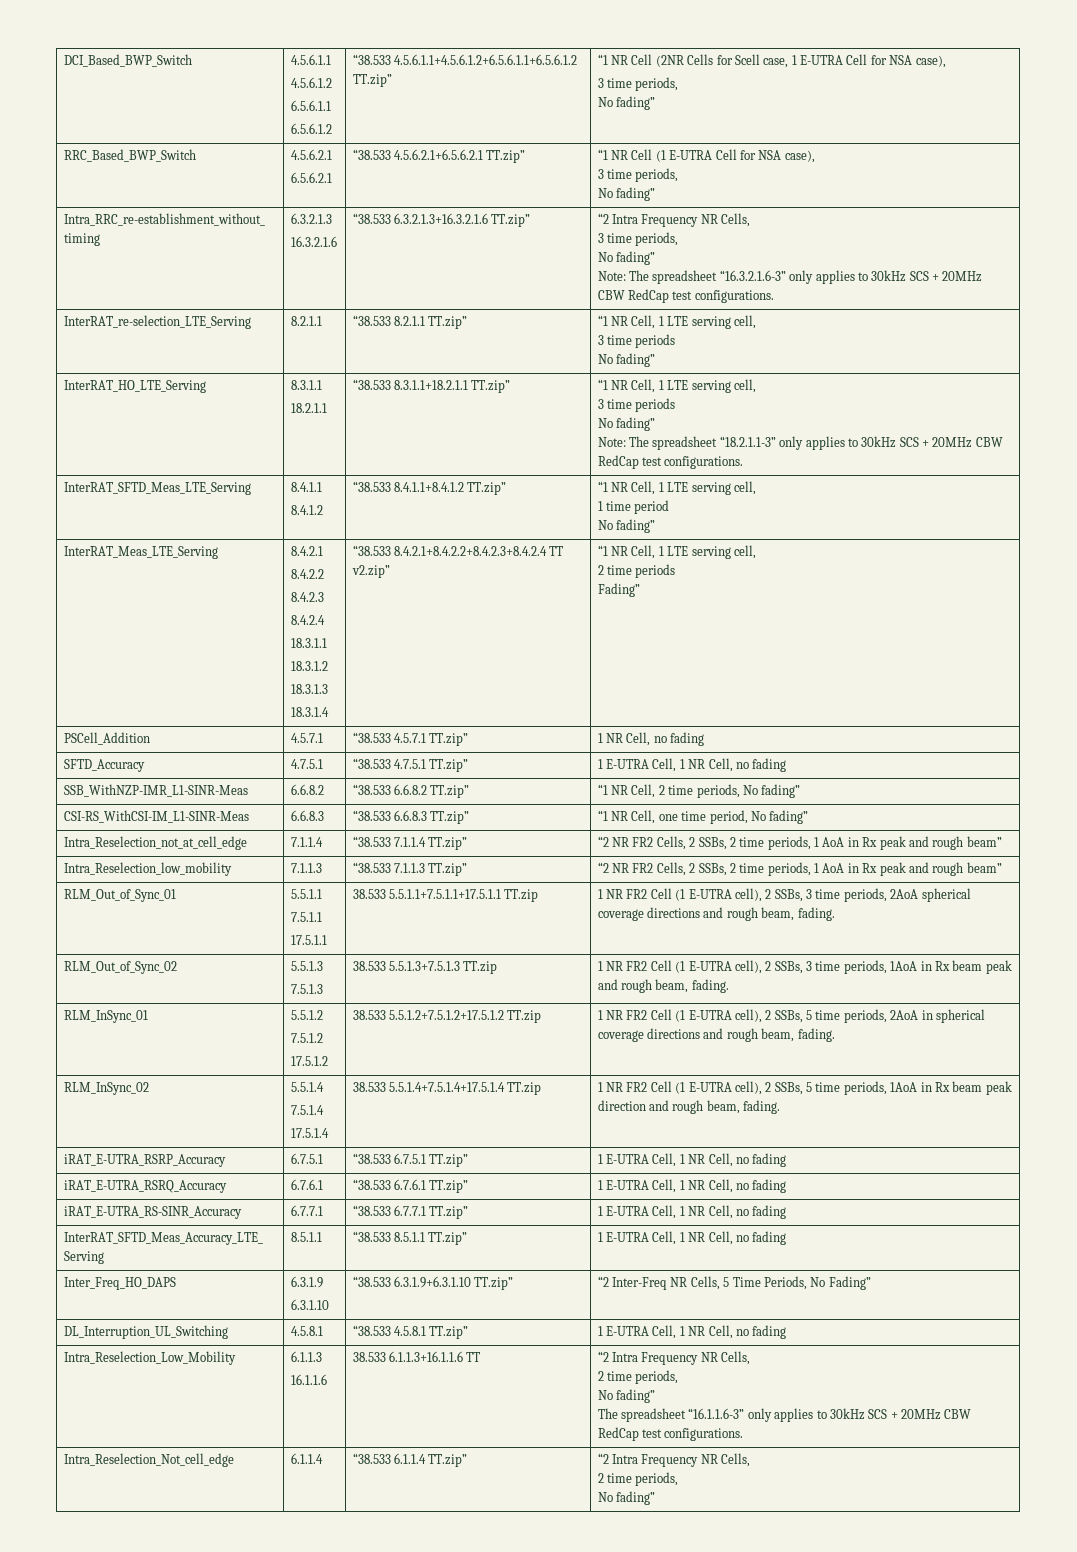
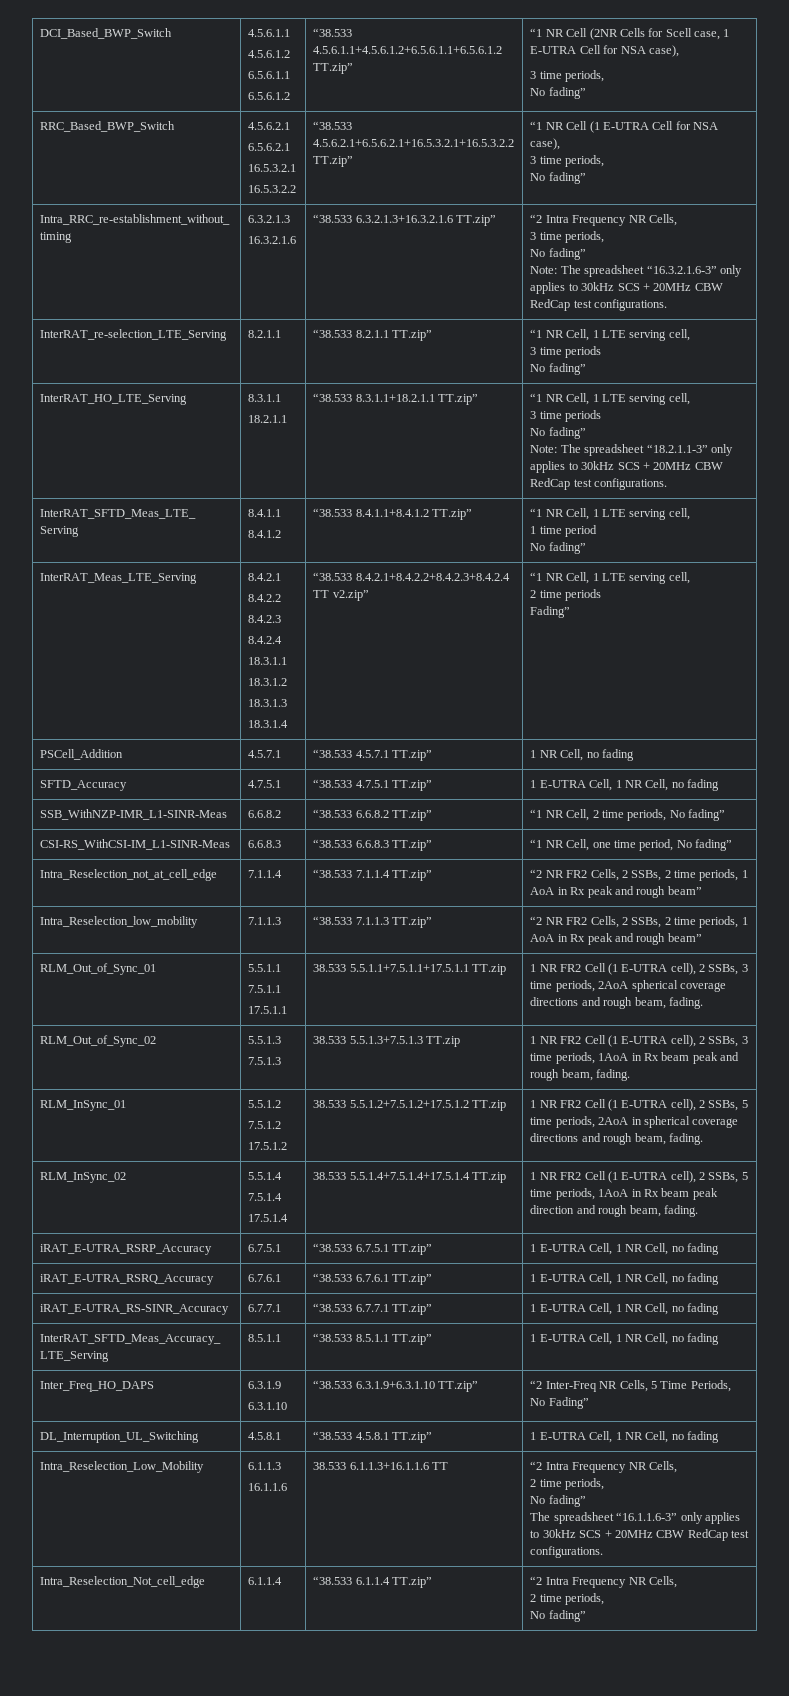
[352,149,484,160] | “38.533 4.5.6.2.1+6.5.6.2.1 -> [248,164,297,172] [248,185,297,193] [313,121,353,130] [313,139,515,147] // 16.5.3.2.1 // 16.5.3.2.2 | “38.533 4.5.6.2.1+6.5.6.2.1+16.5.3.2.1+16.5.3.2.2

